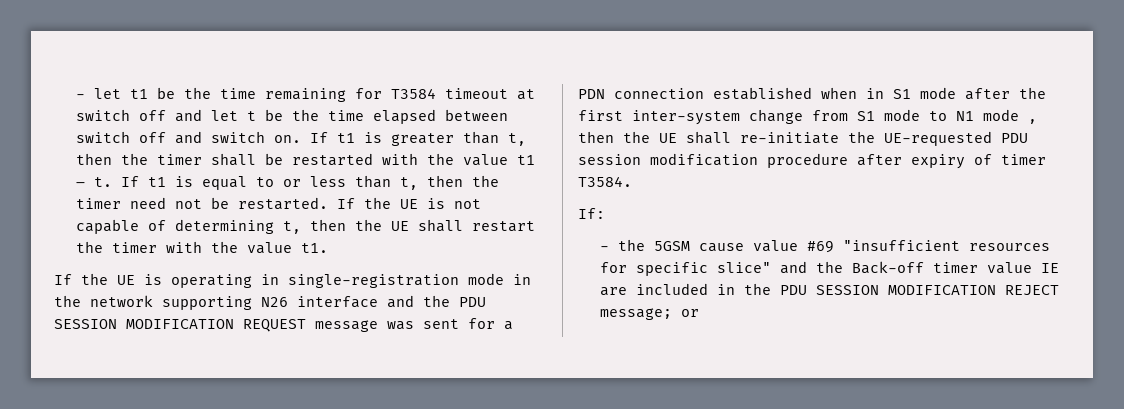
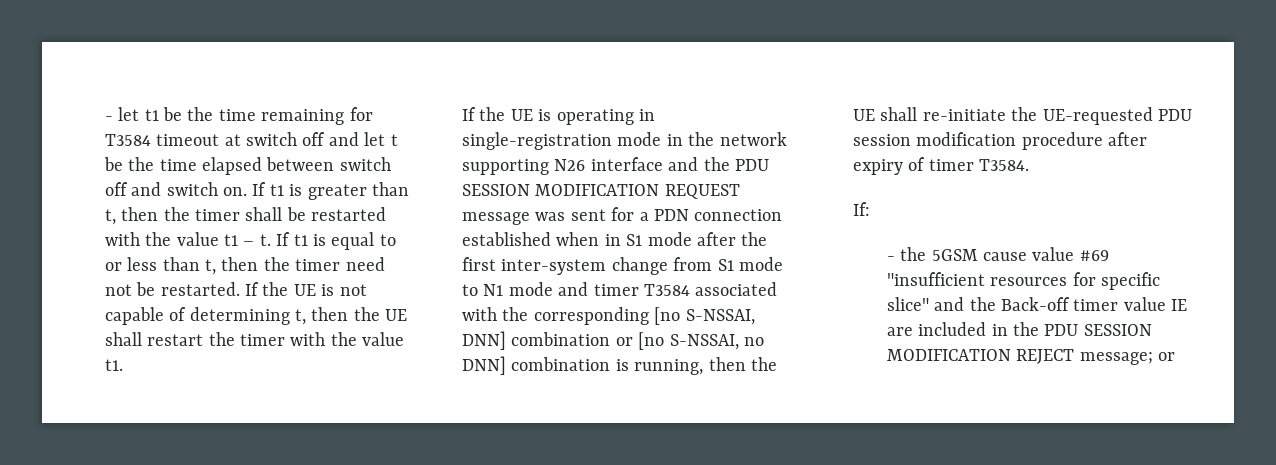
[1028,119,1037,124] , -> [558,282,778,296] [462,307,755,325] [462,331,764,350] [462,356,704,375] and timer T3584 associated with the corresponding [no S-NSSAI, DNN] combination or [no S-NSSAI, no DNN] combination is running,

